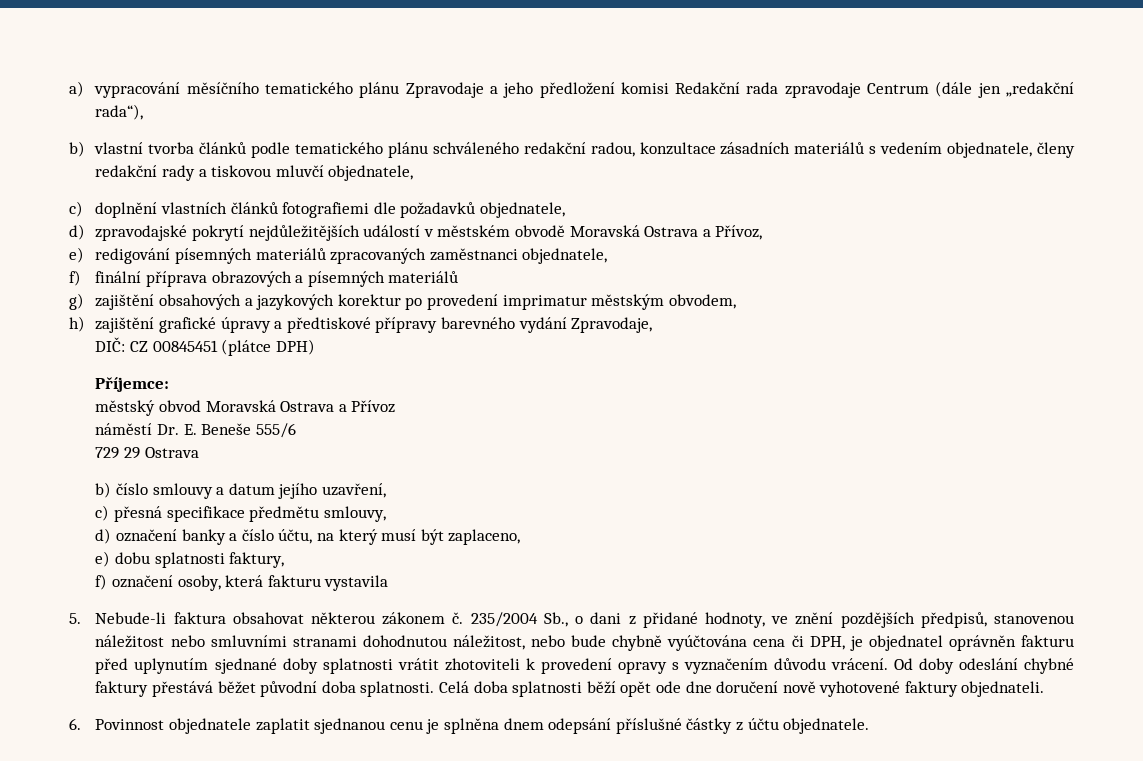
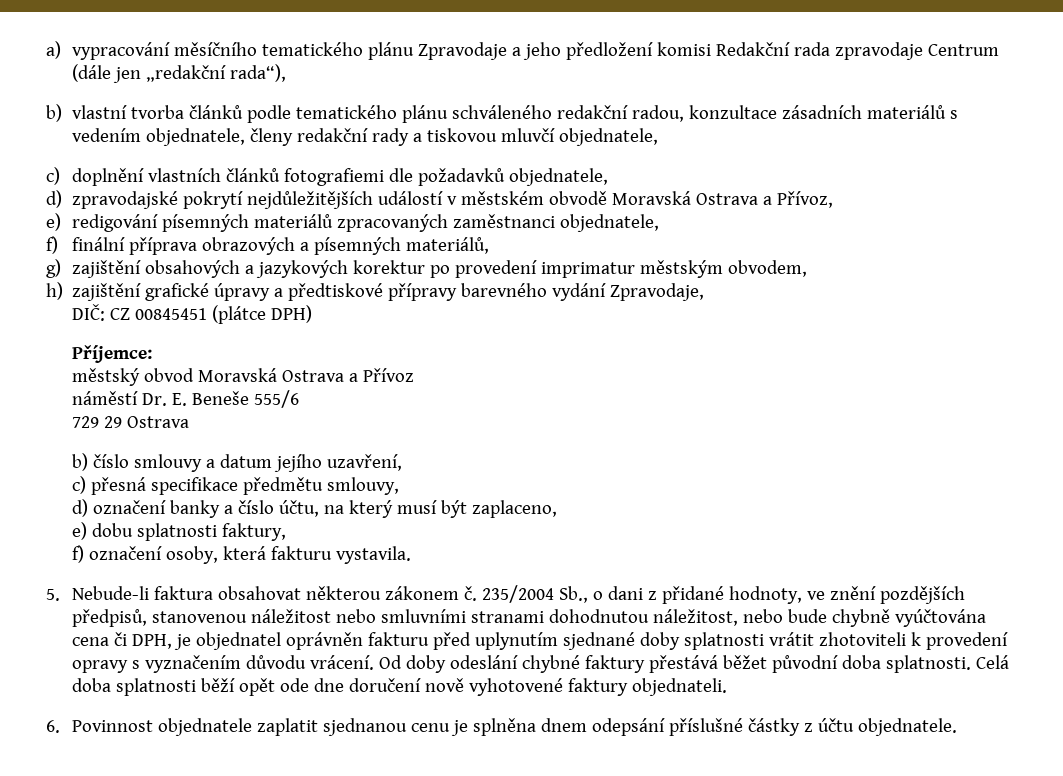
[388,271,459,283] materiálů -> [406,237,490,254] materiálů,
[324,575,389,591] vystavila -> [336,546,412,564] vystavila.

